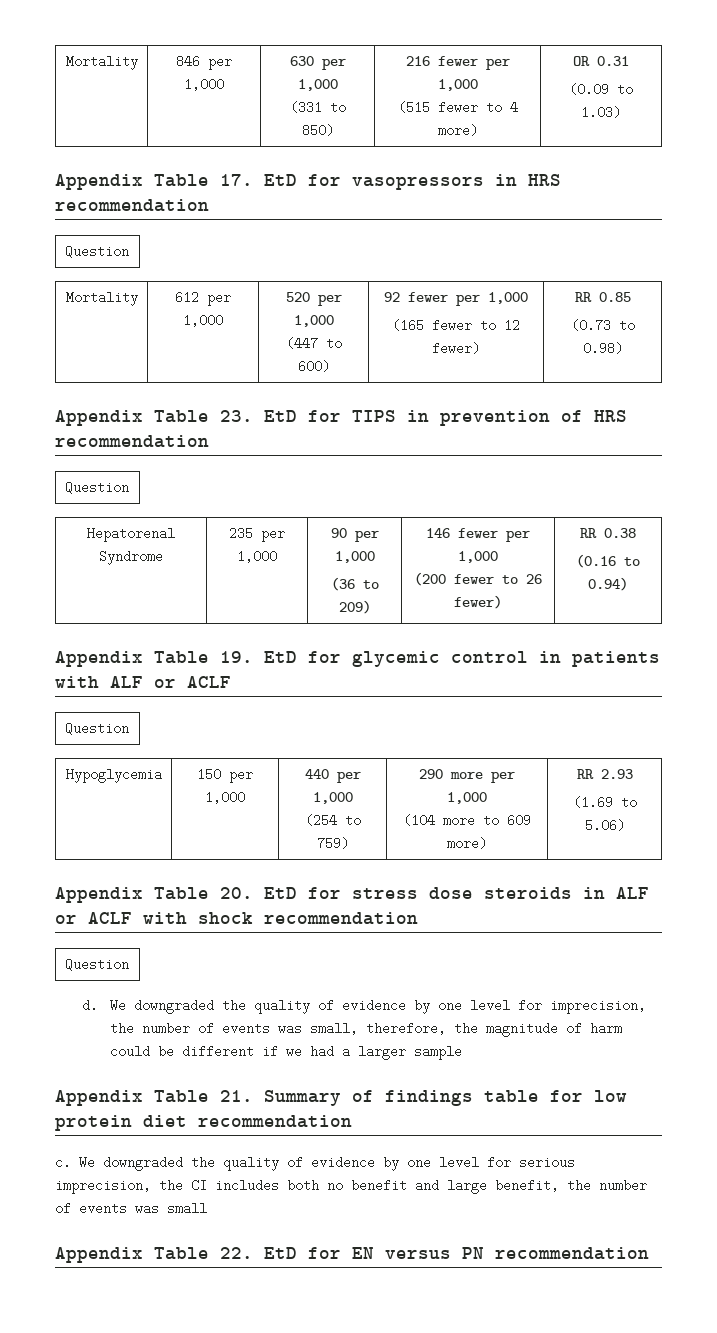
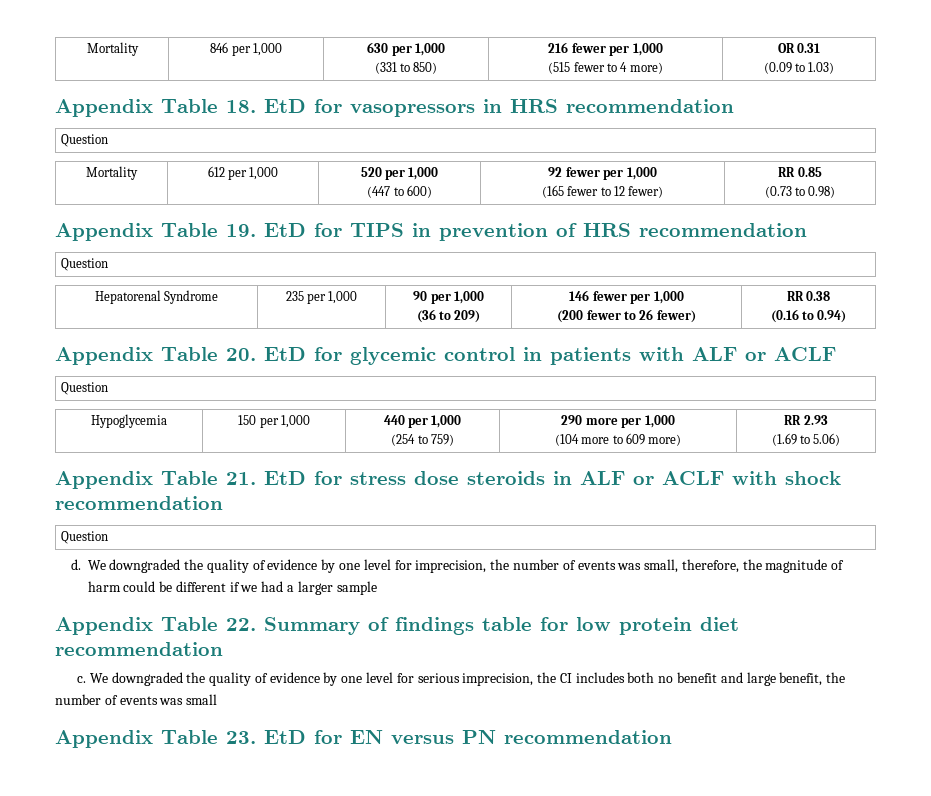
[220,174,253,186] 17. -> [226,100,256,113] 18.
[220,410,253,422] 23. -> [226,224,256,237] 19.
[220,651,253,663] 19. -> [226,348,256,361] 20.
[220,887,253,899] 20. -> [226,472,256,485] 21.
[220,1090,253,1102] 21. -> [226,618,256,631] 22.
[220,1247,253,1259] 22. -> [226,731,256,744] 23.

